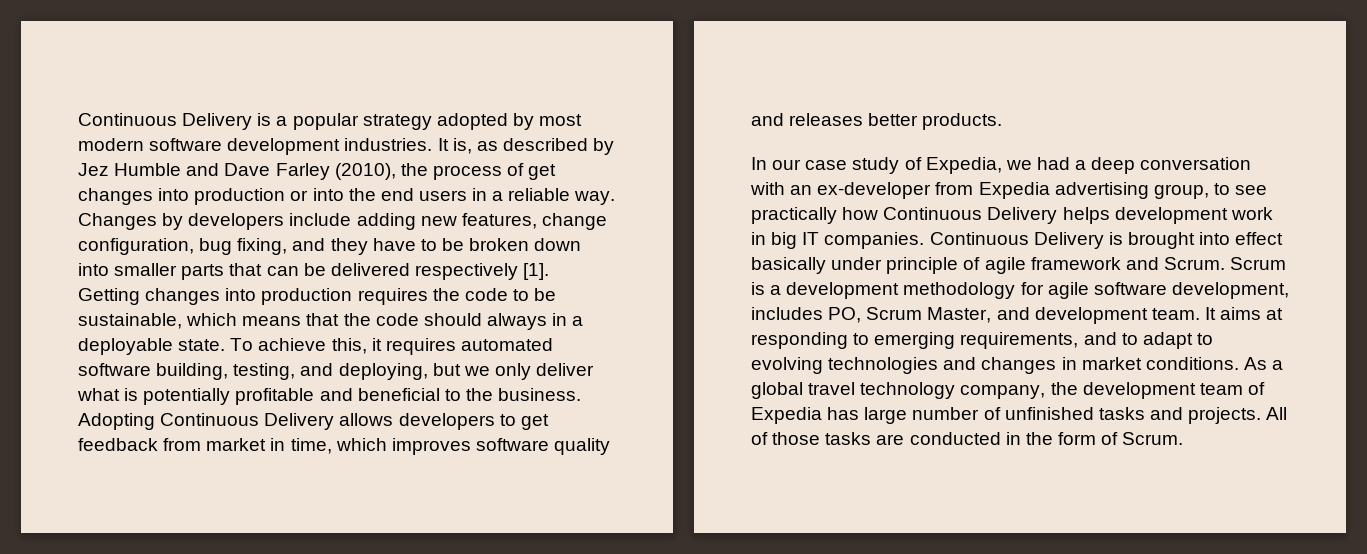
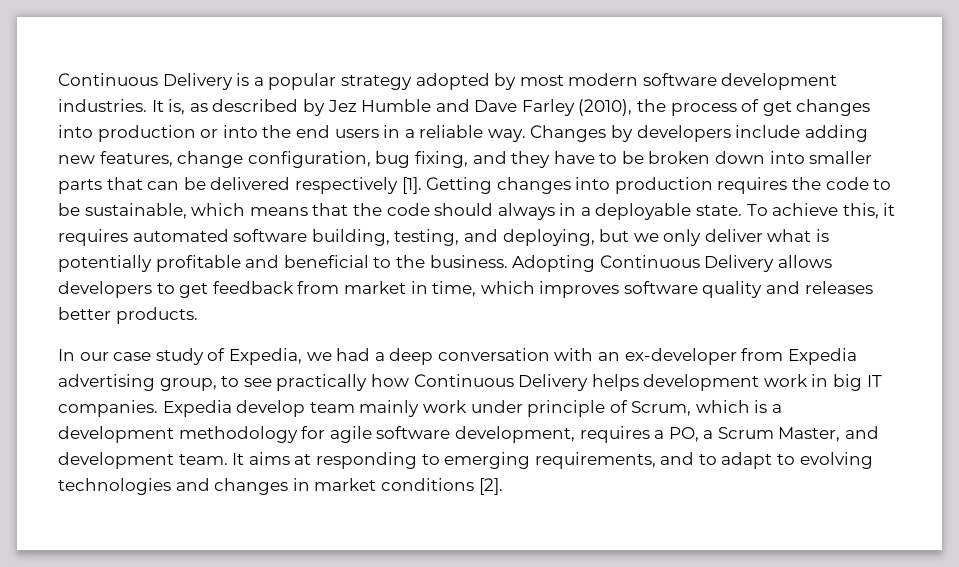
[929,232,1284,249] [751,257,1287,274] Continuous Delivery is brought into effect basically under principle of agile framework and Scrum. Scrum -> [162,400,750,417] Expedia develop team mainly work under principle of Scrum, which
[751,307,862,323] includes PO, -> [579,426,714,443] requires a PO, a
[1145,357,1284,370] [751,382,1265,399] [751,407,1288,424] [751,432,1184,445] conditions. As a global travel technology company, the development team of Expedia has large number of unfinished tasks and projects. All of those tasks are conducted in the form of Scrum. -> [380,478,503,495] conditions [2].

